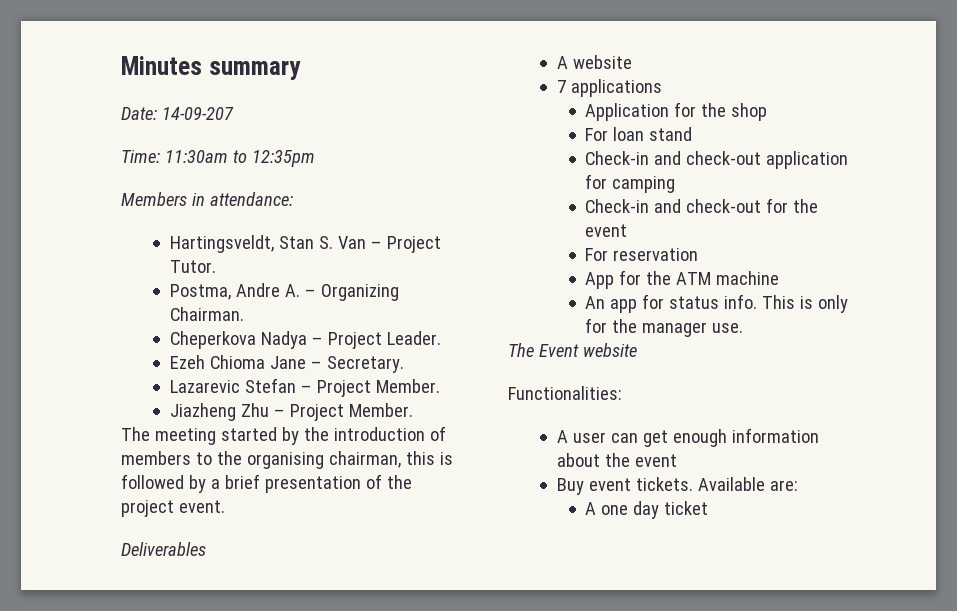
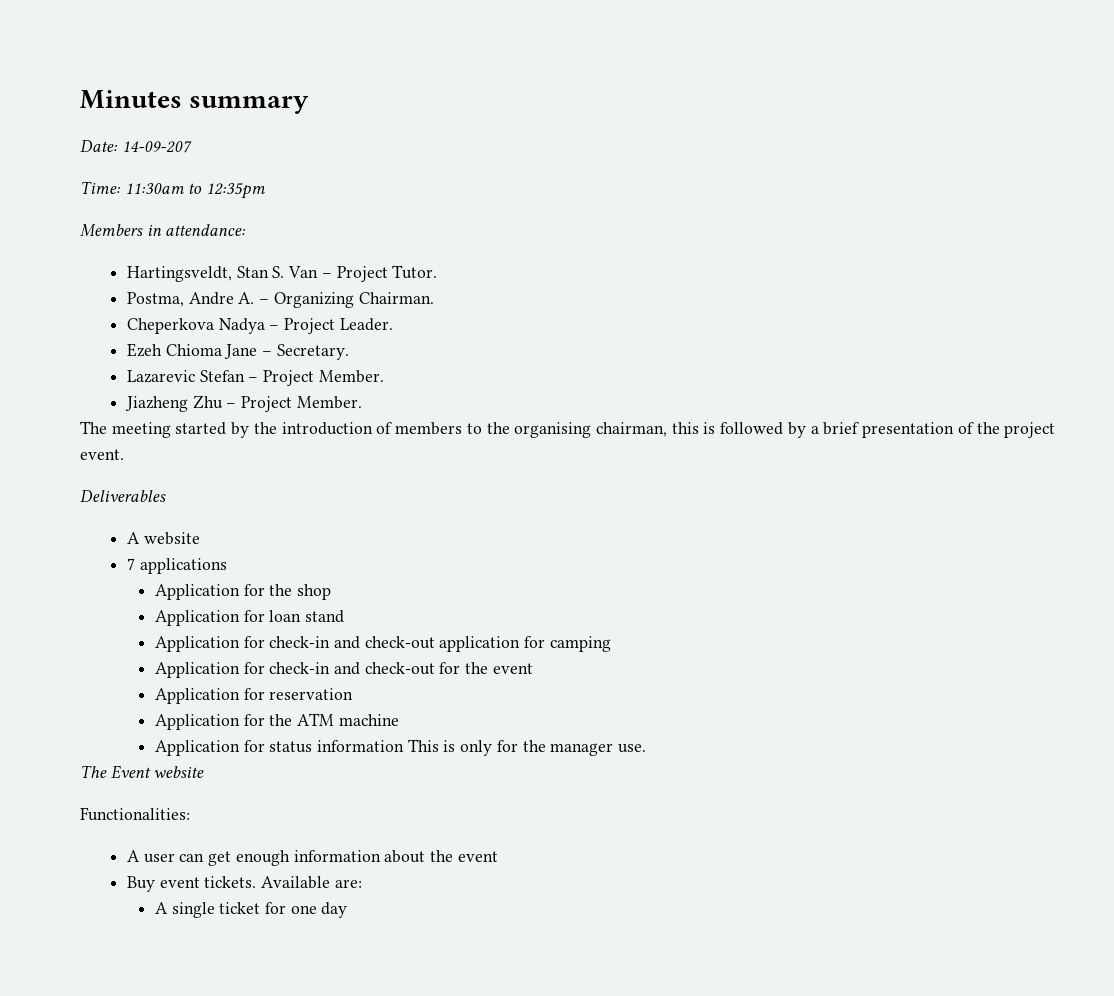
[585,128,609,141] For -> [154,610,265,626] Application for
[585,151,650,165] Check-in -> [154,636,331,652] Application for check-in
[585,199,650,213] Check-in -> [154,662,331,678] Application for check-in
[585,248,609,261] For -> [154,688,265,704] Application for
[585,272,615,289] App -> [154,714,240,730] Application
[585,296,638,313] An app -> [154,740,240,756] Application
[724,294,758,309] info. -> [316,740,404,752] information
(597, 508) none -> [171,902,286,918] single ticket for
[664,501,709,515] ticket -> (348, 910) none

